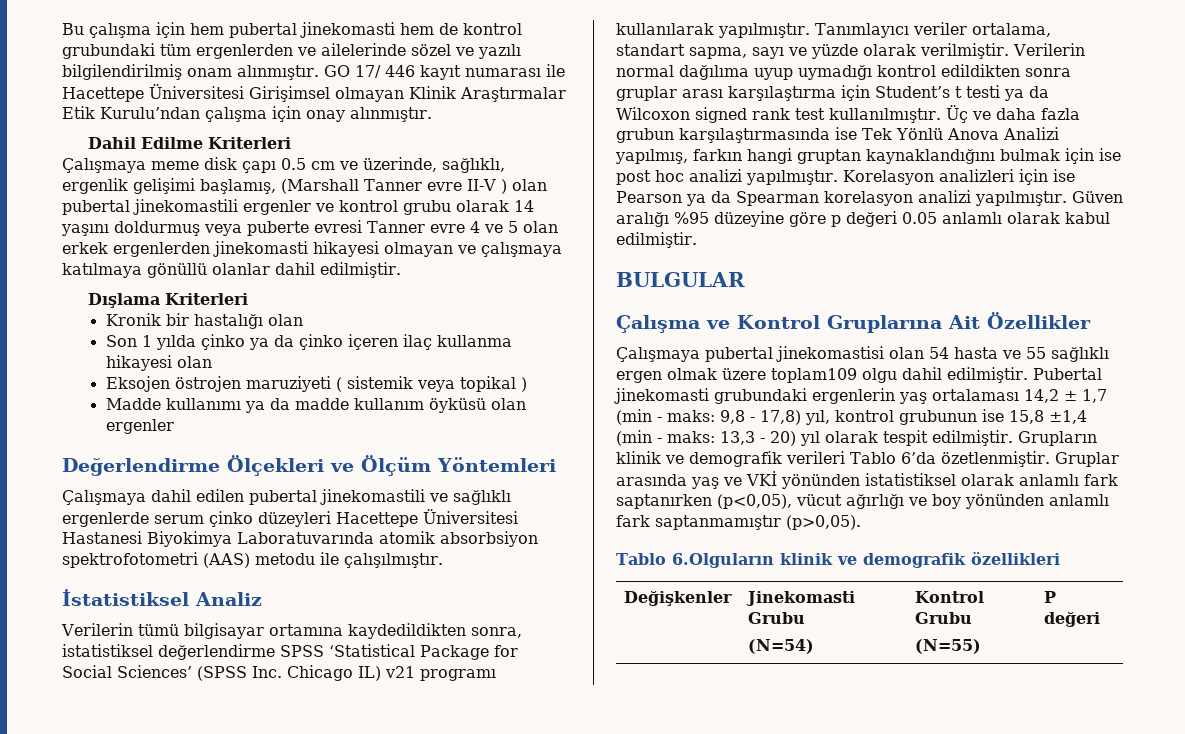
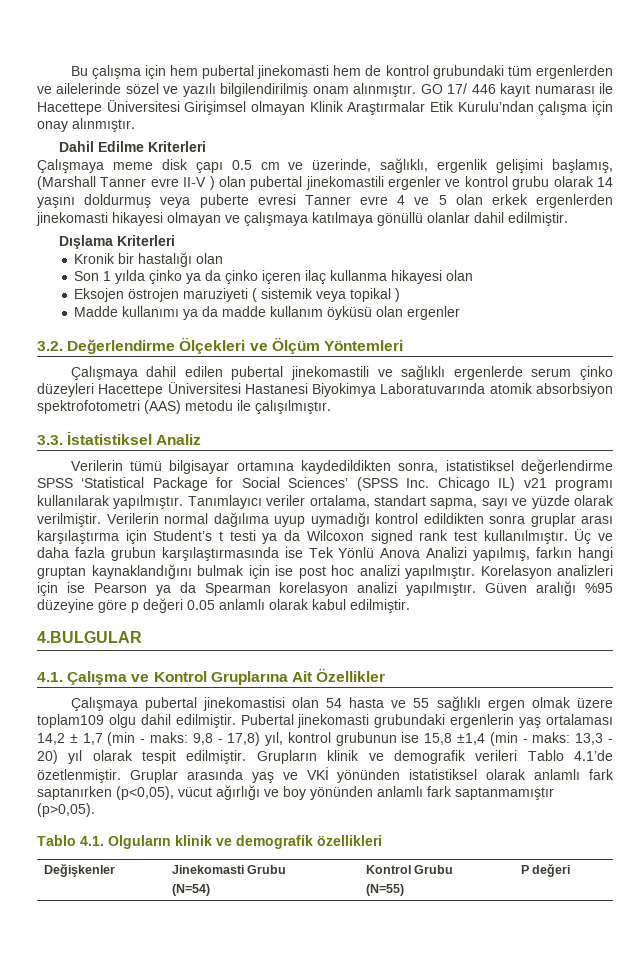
(174, 426) none -> [37,341,63,351] 3.2.
(443, 560) none -> [37,435,63,445] 3.3.
[616,272,745,287] BULGULAR // -> [37,631,142,643] [37,672,63,682] 4.BULGULAR // 4.1.
[900,452,936,464] 6’da -> [574,750,614,761] 4.1’de
[671,553,774,568] 6.Olguların -> [80,835,171,849] 4.1. Olguların

